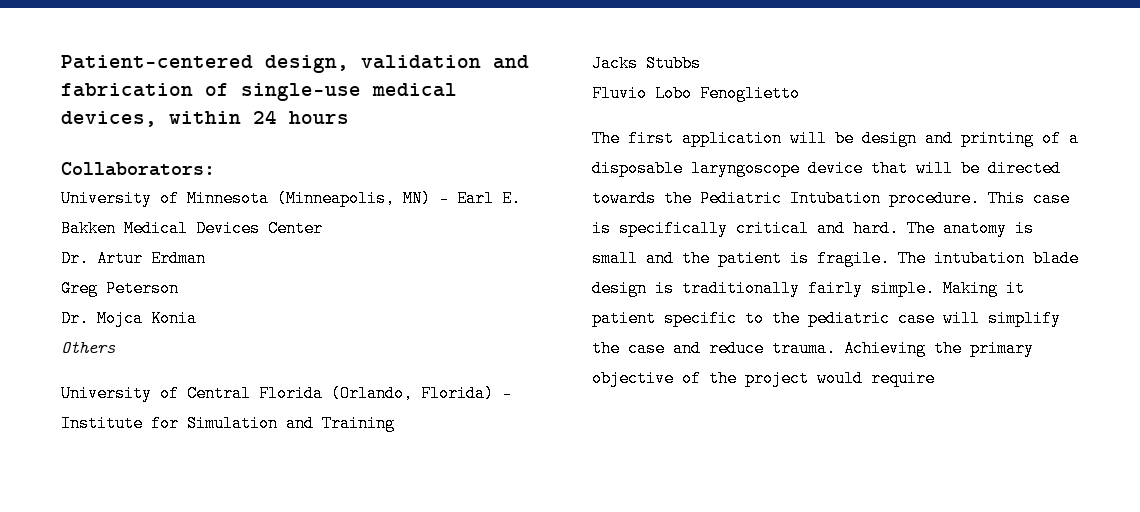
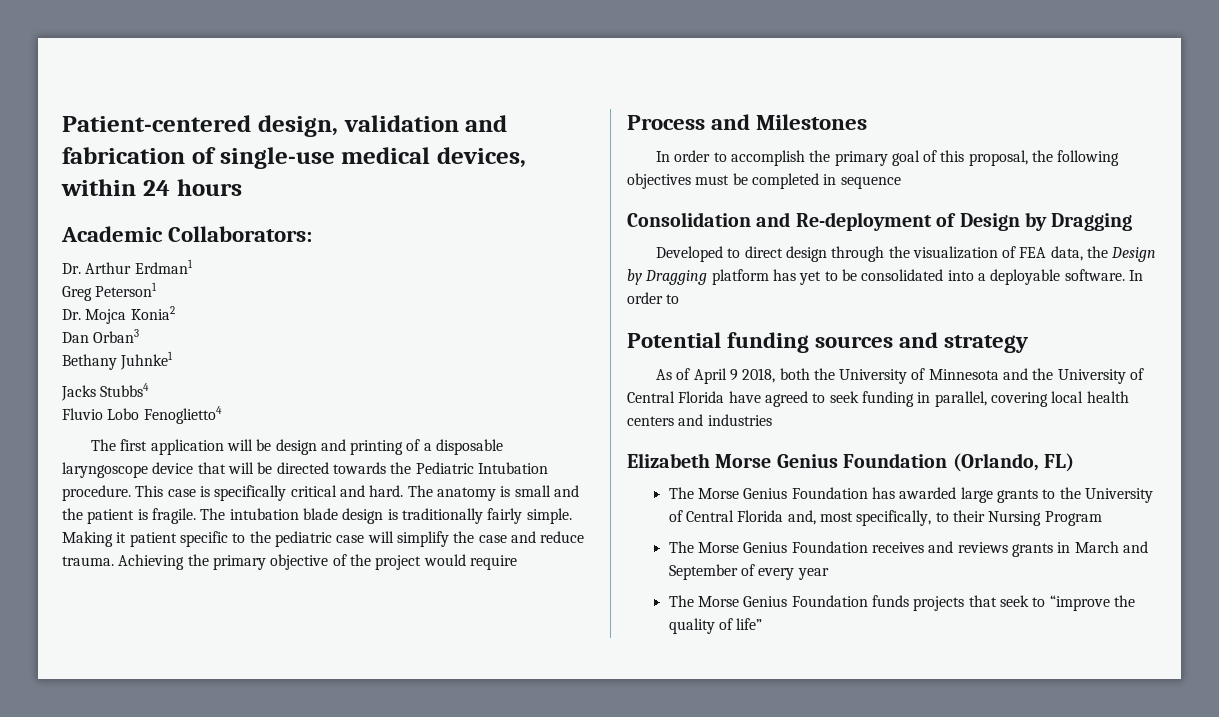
(349, 117) none -> [61,226,163,242] Academic
[61,190,521,207] [61,220,323,237] [61,250,206,267] // University of Minnesota (Minneapolis, MN) – Earl E. Bakken Medical Devices Center // Dr. Artur Erdman -> [62,259,193,274] // Dr. Arthur Erdman1
[106,280,179,297] Peterson -> [95,282,158,297] Peterson1
[151,310,197,327] [61,341,116,353] [61,385,511,402] [61,415,395,432] Konia // Others // University of Central Florida (Orlando, Florida) – Institute for Simulation and Training -> [130,306,175,320] [62,329,140,343] [62,351,174,370] Konia2 // Dan Orban3 // Bethany Juhnke1
[646,55,701,72] Stubbs -> [100,383,150,397] Stubbs4
[700,85,800,102] Fenoglietto -> [143,406,222,424] Fenoglietto4
(935, 378) none -> [627,114,868,130] [655,150,1120,166] [627,173,901,189] [627,212,1133,231] [655,246,1157,262] [627,269,1143,285] [627,292,680,304] [627,332,1029,353] [655,368,1145,384] [627,391,1129,407] [627,414,772,426] [627,453,1074,472] [668,487,1153,503] [668,510,1102,526] [668,541,1148,557] [668,564,829,580] [668,595,1135,611] [668,618,763,634] // Process and Milestones // In order to accomplish the primary goal of this proposal, the following objectives must be completed in sequence // Consolidation and Re-deployment of Design by Dragging // Developed to direct design through the visualization of FEA data, the Design by Dragging platform has yet to be consolidated into a deployable software. In order to // Potential funding sources and strategy // As of April 9 2018, both the University of Minnesota and the University of Central Florida have agreed to seek funding in parallel, covering local health centers and industries // Elizabeth Morse Genius Foundation (Orlando, FL) // The Morse Genius Foundation has awarded large grants to the University of Central Florida and, most specifically, to their Nursing Program // The Morse Genius Foundation receives and reviews grants in March and September of every year // The Morse Genius Foundation funds projects that seek to “improve the quality of life”

